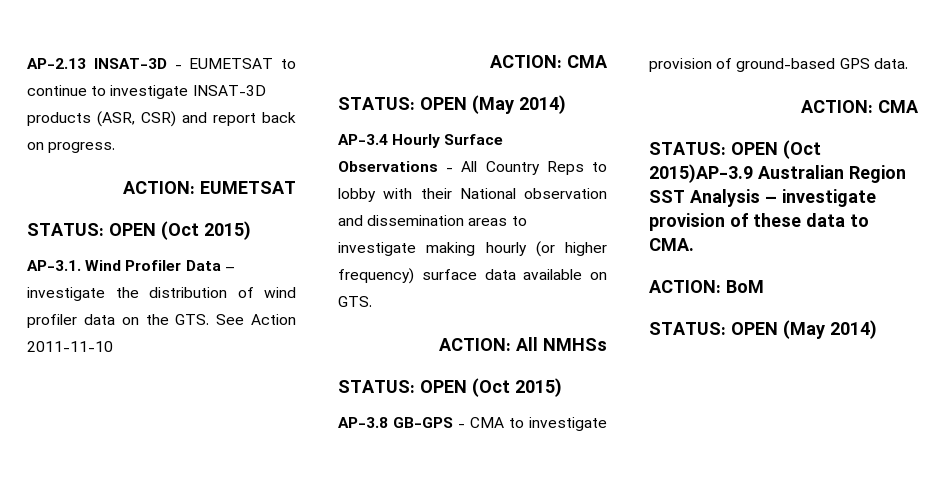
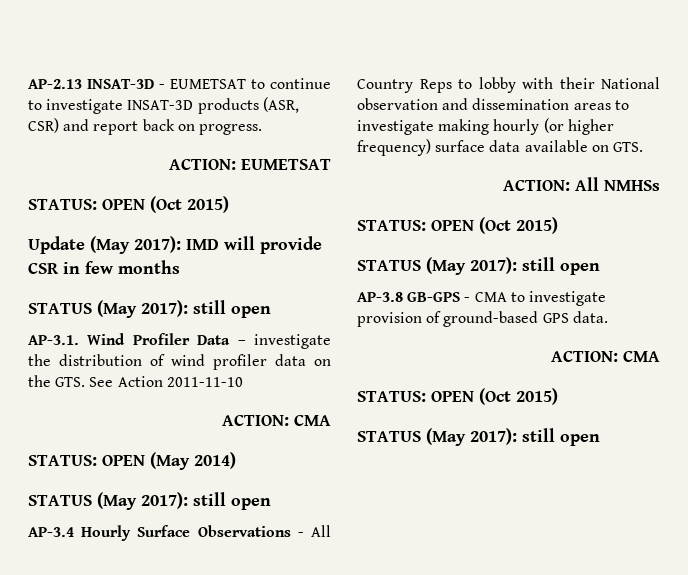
(251, 230) none -> [28,236,322,254] [28,260,180,274] [28,300,271,318] // Update (May 2017): IMD will provide CSR in few months // STATUS (May 2017): still open
(566, 104) none -> [28,492,271,510] // STATUS (May 2017): still open
(562, 387) none -> [357,257,600,275] // STATUS (May 2017): still open
[649,164,906,183] [649,189,876,207] [649,213,869,231] [649,238,694,251] [649,280,764,293] [649,320,877,339] 2015)AP-3.9 Australian Region SST Analysis – investigate provision of these data to CMA. // ACTION: BoM // STATUS: OPEN (May 2014) -> [516,388,558,405] [357,428,600,446] 2015) // STATUS (May 2017): still open

